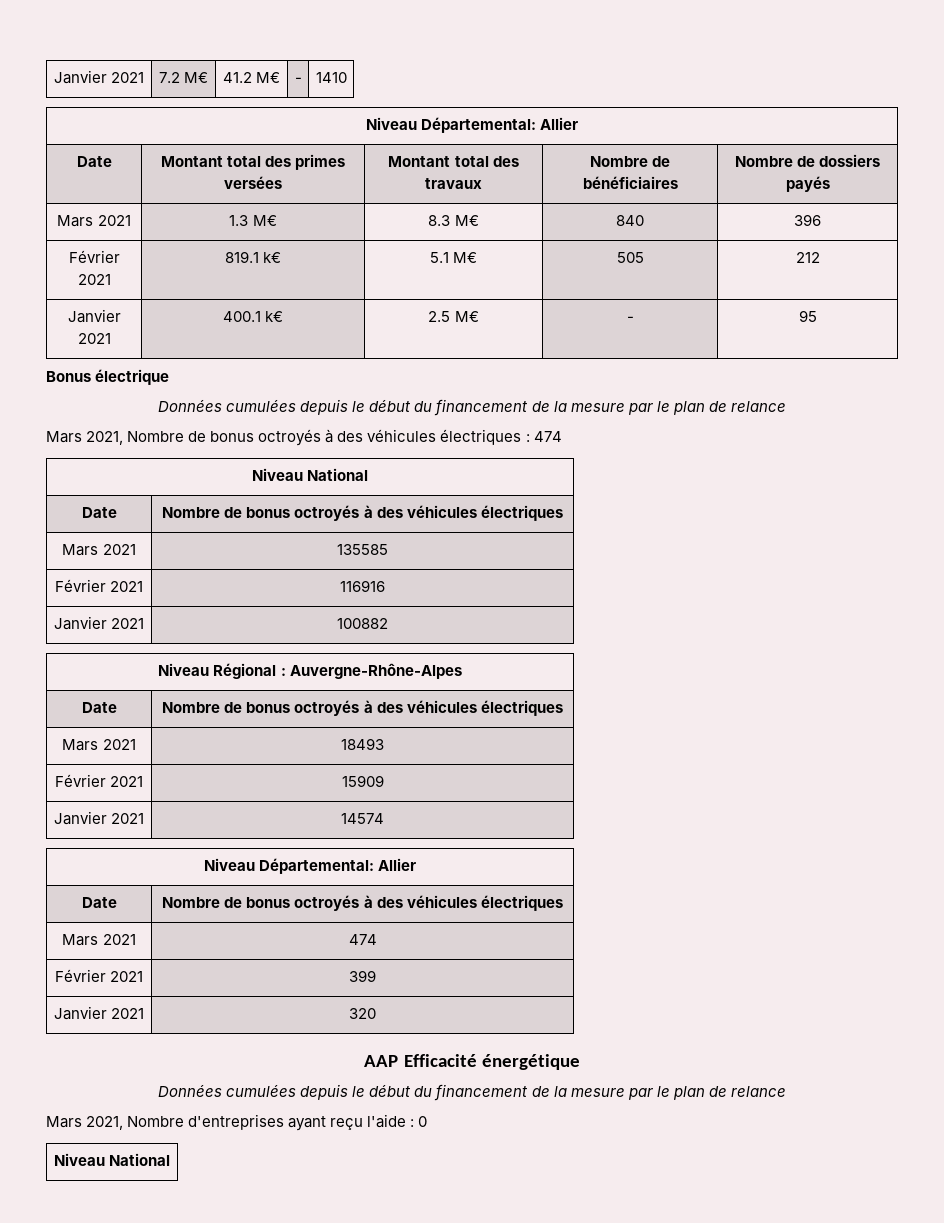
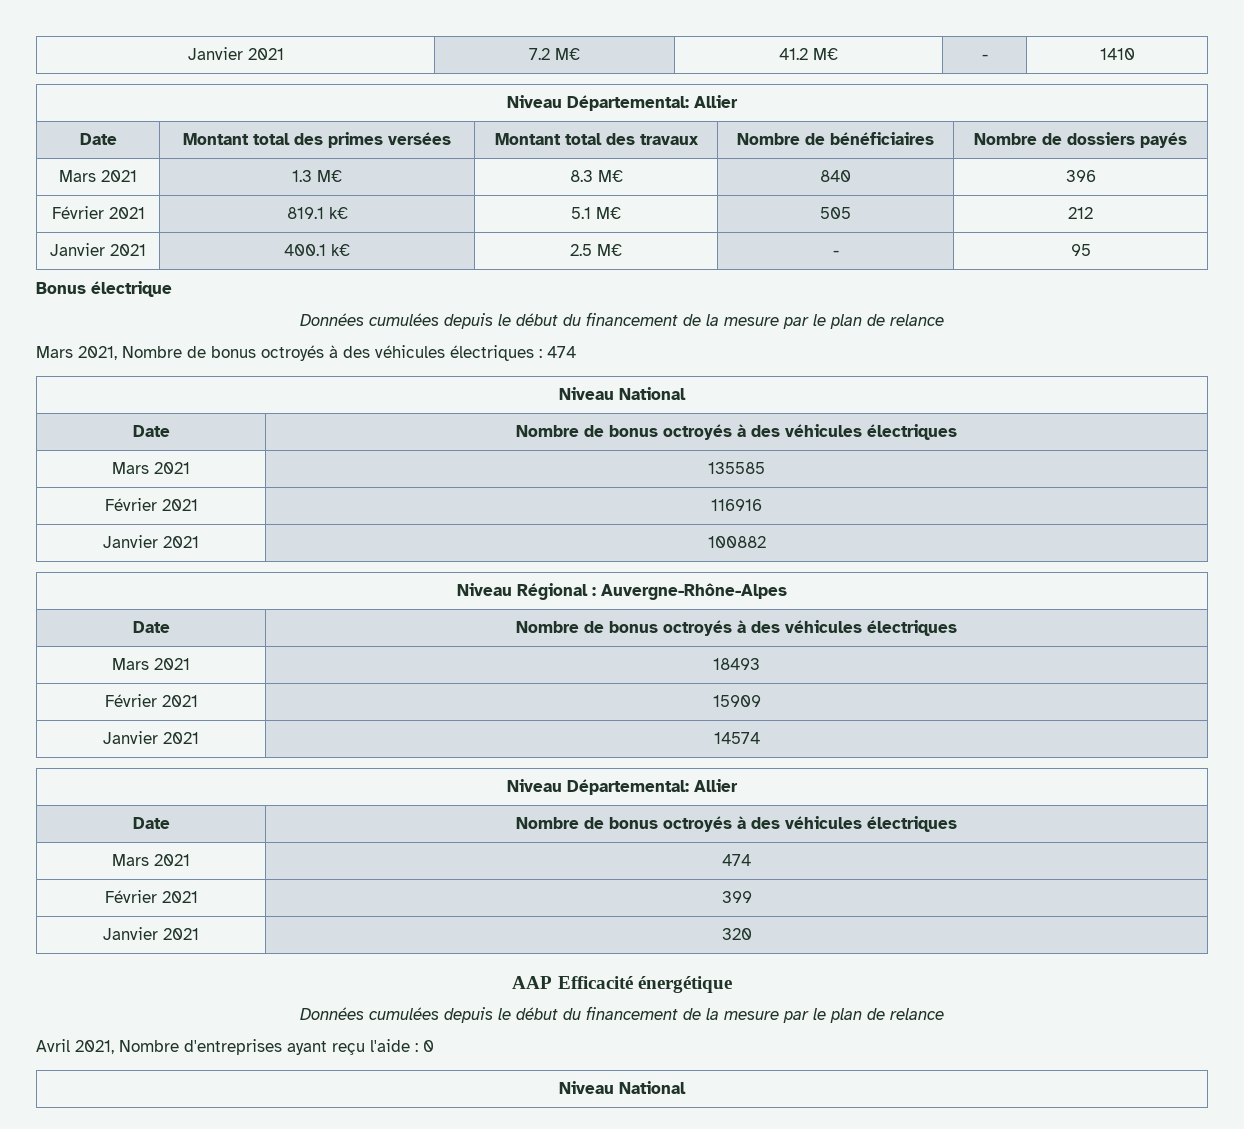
[46,1116,82,1128] Mars -> [36,1039,70,1052] Avril

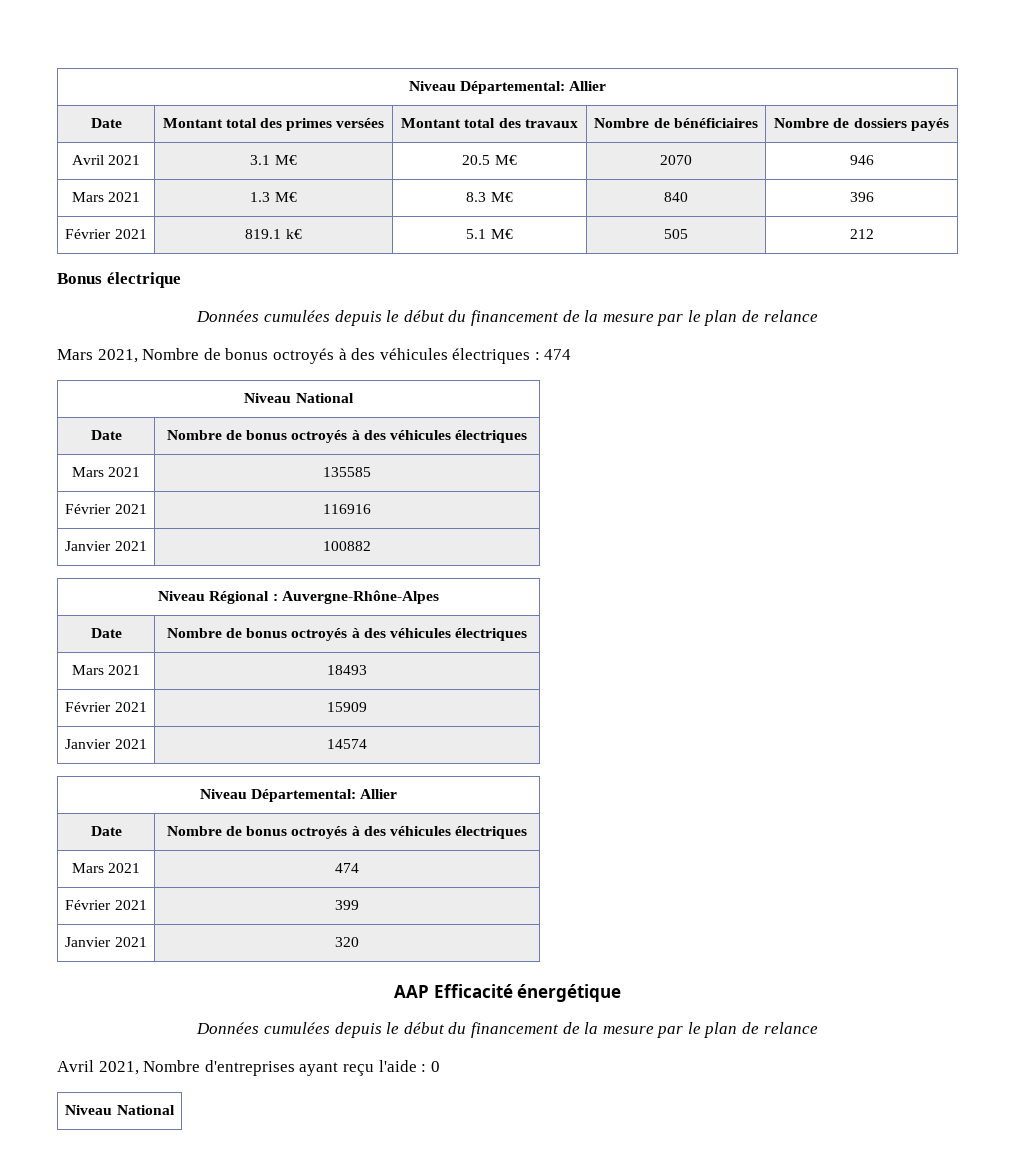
[187,47,284,60] [529,48,580,60] [779,48,838,60] [981,54,988,60] [1099,48,1135,60] Janvier 2021 | 7.2 M€ | 41.2 M€ | - | 1410 // -> (408, 86) none
(1187, 140) none -> [71,155,141,165] [250,155,297,165] [462,155,517,165] [660,155,692,165] [849,155,874,165] // Avril 2021 | 3.1 M€ | 20.5 M€ | 2070 | 946
[50,243,146,256] [284,244,350,256] [570,244,622,256] [832,250,839,256] [1070,244,1091,256] // Janvier 2021 | 400.1 k€ | 2.5 M€ | - | 95 -> (874, 234) none

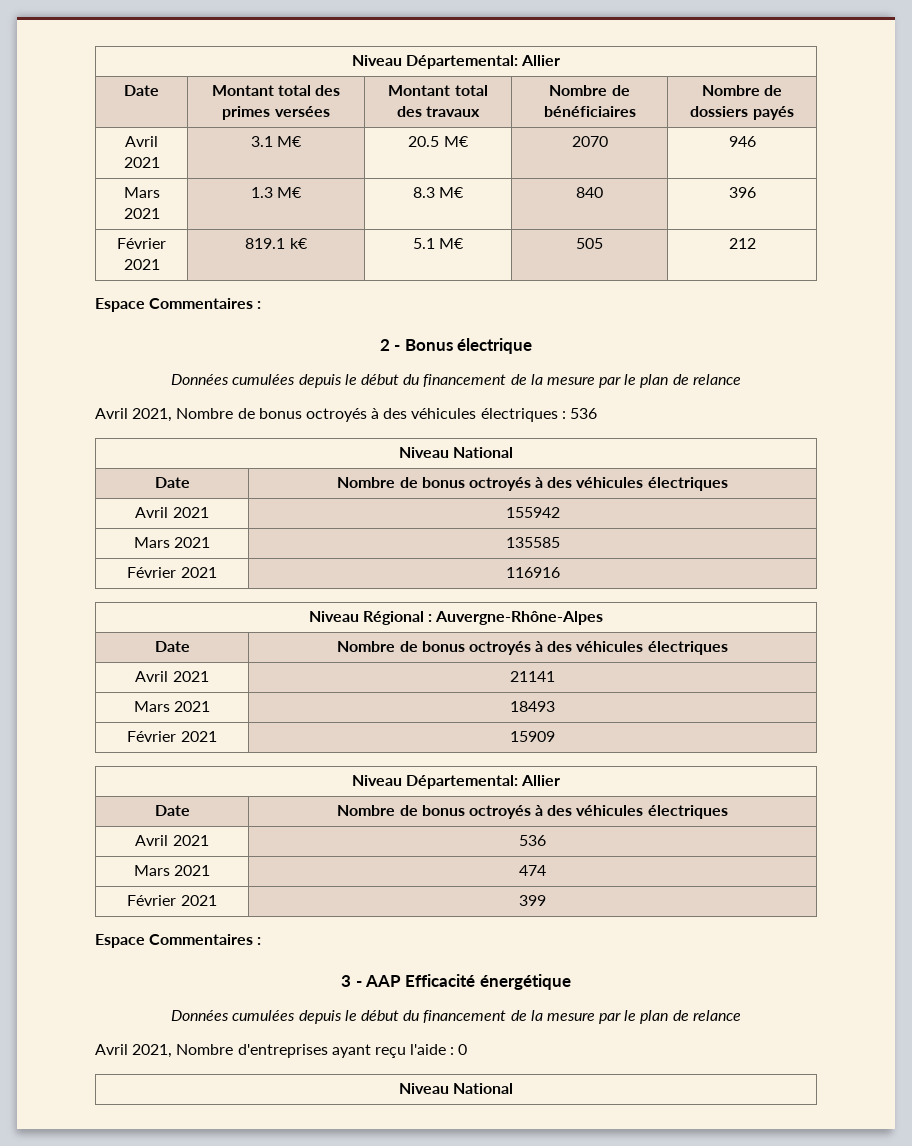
(874, 234) none -> [95,298,262,312] [379,339,401,351] Espace Commentaires : // 2 -
[57,349,93,360] Mars -> [95,408,128,419] Avril
[544,349,572,360] 474 -> [570,408,598,419] 536
(528, 436) none -> [135,507,209,518] [505,507,560,518] // Avril 2021 | 155942
[65,541,147,551] [323,541,371,551] // Janvier 2021 | 100882 -> (560, 572) none
(528, 634) none -> [135,671,209,682] [510,671,555,682] // Avril 2021 | 21141
[65,739,147,749] [327,739,367,749] // Janvier 2021 | 14574 -> (555, 736) none
(528, 832) none -> [135,835,209,846] [519,835,546,846] // Avril 2021 | 536
[65,937,147,947] [335,937,359,947] // Janvier 2021 | 320 // -> [95,934,262,948] [341,975,362,987] // Espace Commentaires : // 3 -

